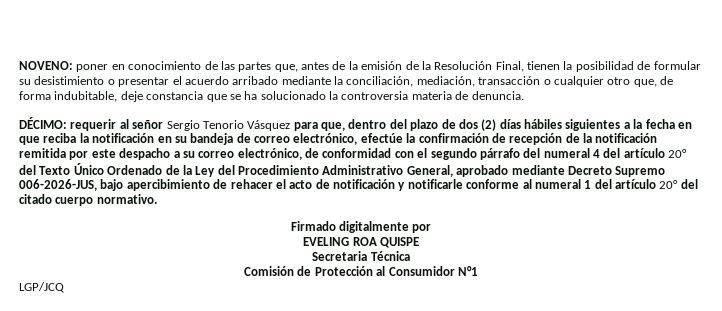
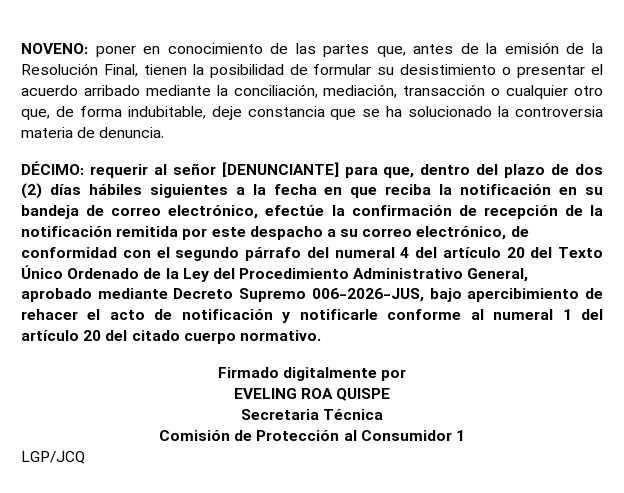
[166,120,291,131] Sergio Tenorio Vásquez -> [221,162,339,177] [DENUNCIANTE]
[668,149,688,158] 20° -> [506,247,525,258] 20
[659,180,679,189] 20° -> [83,330,102,341] 20
[457,266,478,276] N°1 -> [455,430,465,441] 1

